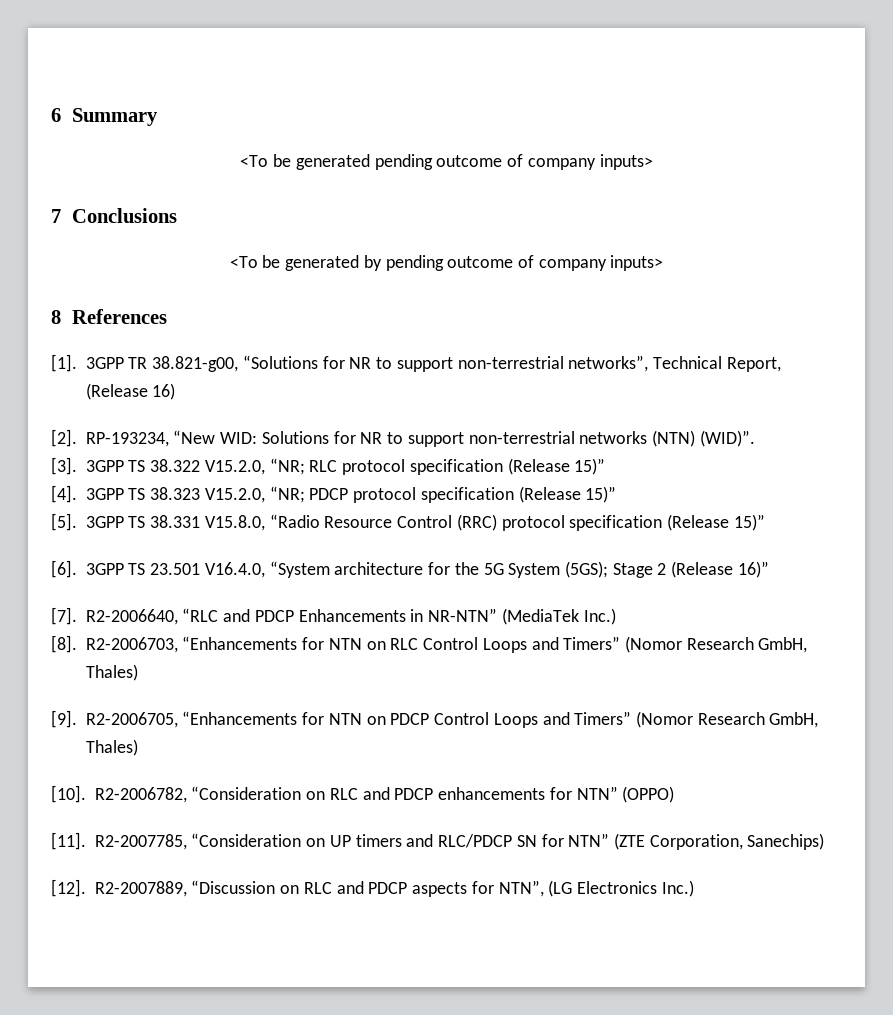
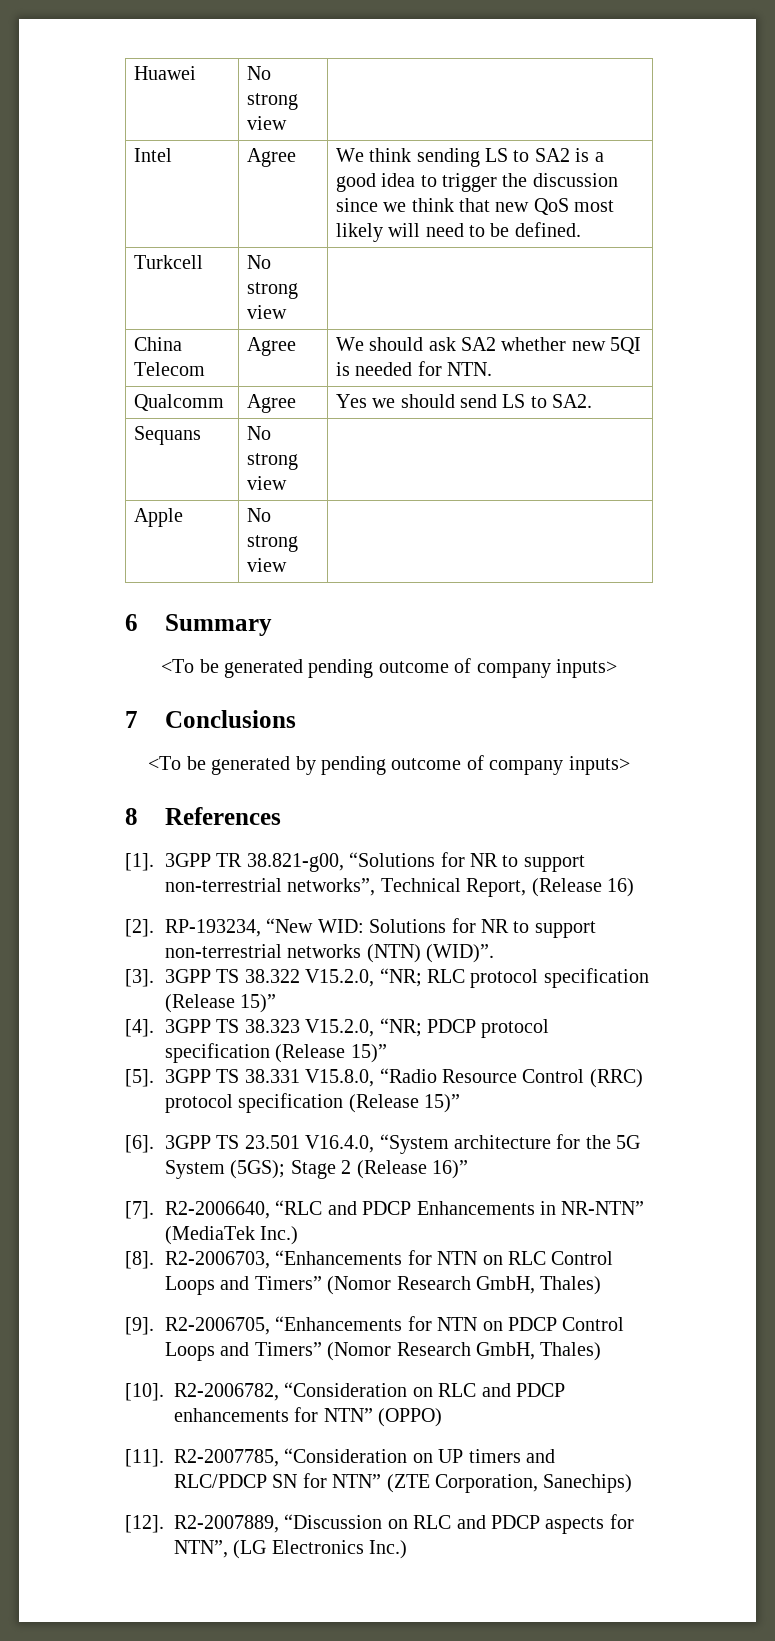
(51, 115) none -> [133,66,196,80] [246,66,271,80] [246,93,298,110] [246,116,287,130] [133,148,172,162] [246,148,296,167] [335,148,604,167] [335,173,618,192] [335,198,615,215] [335,222,581,242] [133,255,203,269] [246,255,271,269] [246,282,298,299] [246,305,287,319] [133,337,182,351] [133,362,205,376] [246,337,296,356] [335,337,642,354] [335,361,493,376] [133,394,224,411] [246,394,296,413] [335,394,593,408] [133,426,201,445] [246,426,271,440] [246,453,298,470] [246,476,287,490] [133,508,183,527] [246,508,271,522] [246,535,298,552] [246,558,287,572] Huawei | No strong view | // Intel | Agree | We think sending LS to SA2 is a good idea to trigger the discussion since we think that new QoS most likely will need to be defined. // Turkcell | No strong view | // China Telecom | Agree | We should ask SA2 whether new 5QI is needed for NTN. // Qualcomm | Agree | Yes we should send LS to SA2. // Sequans | No strong view | // Apple | No strong view | //

